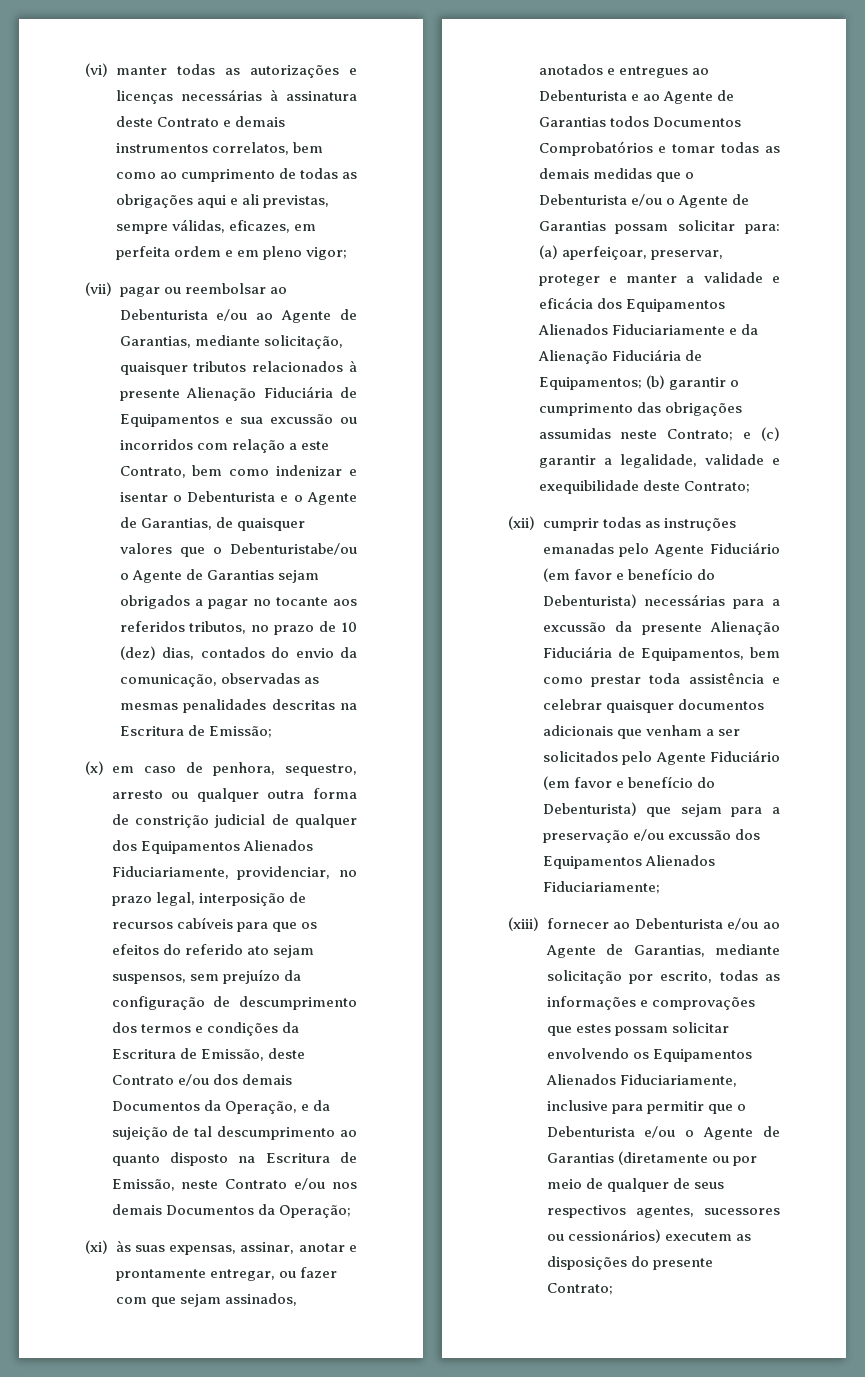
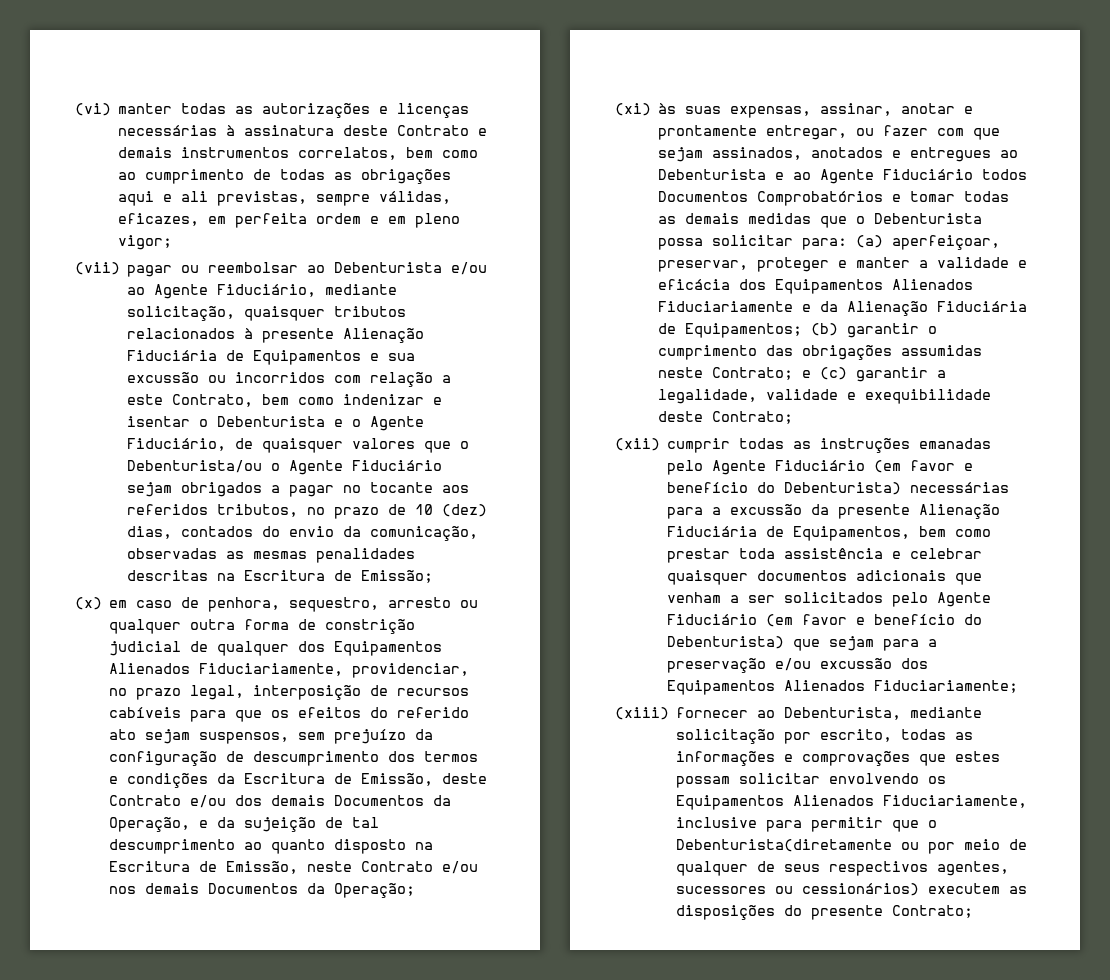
[340,309,357,320] [119,336,191,348] de Garantias, -> [217,284,317,297] Fiduciário,
[119,517,212,530] de Garantias, -> [127,438,227,451] Fiduciário,
[229,543,357,555] [119,569,274,583] Debenturistabe/ou o Agente de Garantias -> [127,460,443,475] Debenturista/ou o Agente Fiduciário
[716,90,734,101] [538,117,606,127] de Garantias -> [883,169,974,180] Fiduciário
[630,194,749,208] [538,221,669,234] e/ou o Agente de Garantias possam -> [658,238,704,250] possa
[634,918,780,930] [545,944,705,958] Debenturista e/ou ao Agente de Garantias, -> [784,707,902,720] Debenturista,
[546,1126,780,1140] [546,1151,708,1165] Debenturista e/ou o Agente de Garantias (diretamente -> [676,839,893,852] Debenturista(diretamente

